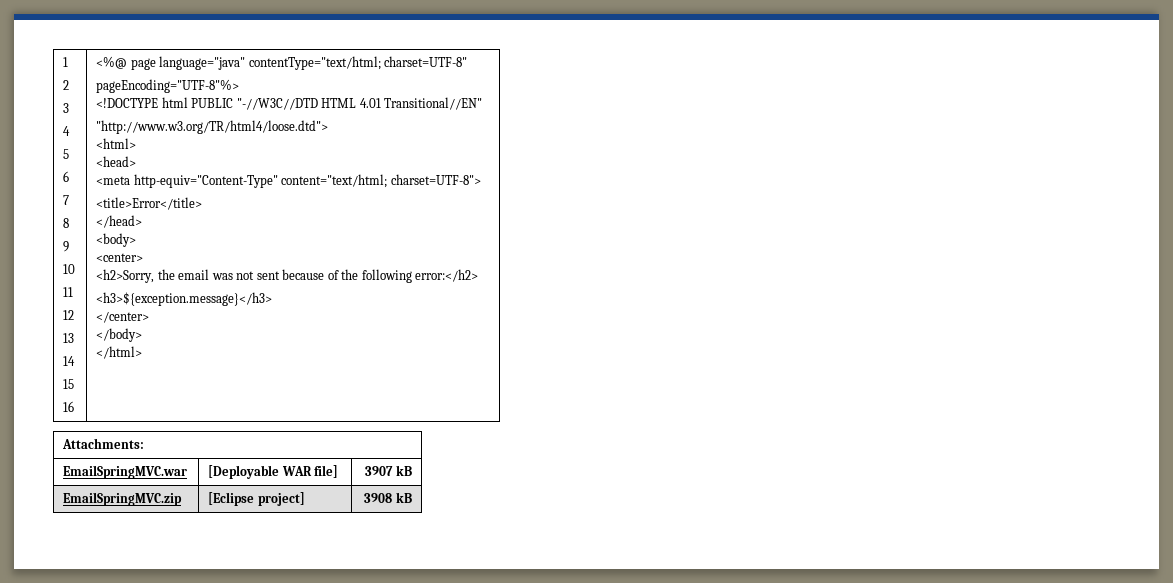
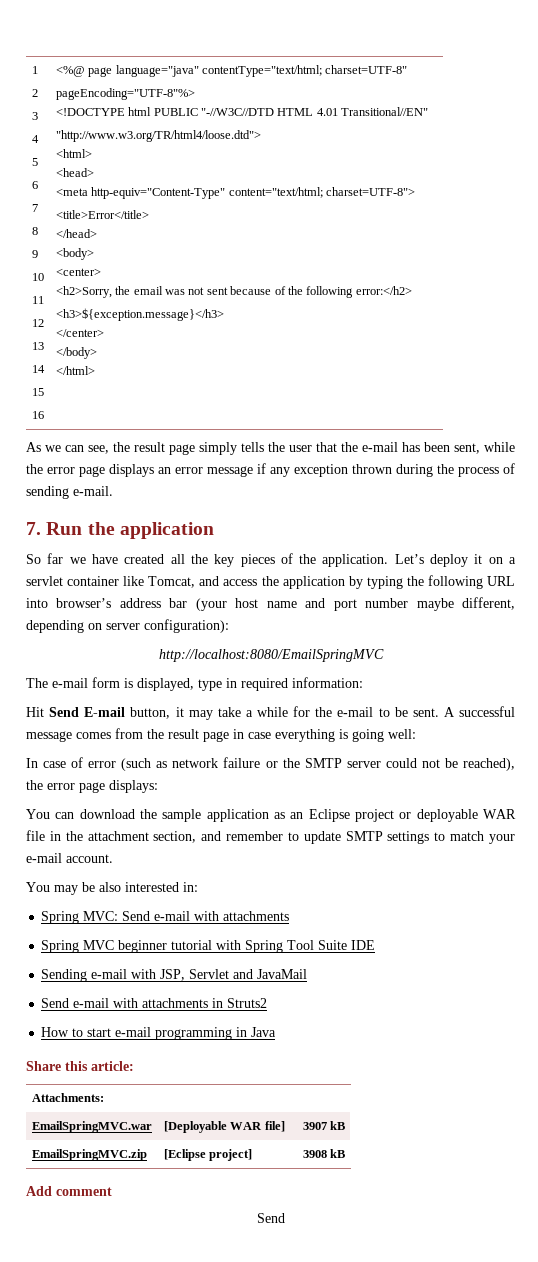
(143, 352) none -> [26,442,515,455] [26,463,515,477] [26,486,113,499] [26,522,214,539] [26,553,516,567] [26,575,515,589] [26,597,515,611] [26,619,229,633] [158,649,384,662] [26,677,363,691] [26,706,515,720] [26,728,416,742] [26,757,515,771] [26,780,158,793] [26,809,516,822] [26,830,516,844] [26,853,113,863] [26,882,198,895] [41,911,290,924] [41,940,376,953] [41,969,308,982] [41,998,268,1008] [41,1027,277,1040] [26,1061,134,1071] // As we can see, the result page simply tells the user that the e-mail has been sent, while the error page displays an error message if any exception thrown during the process of sending e-mail. // 7. Run the application // So far we have created all the key pieces of the application. Let’s deploy it on a servlet container like Tomcat, and access the application by typing the following URL into browser’s address bar (your host name and port number maybe different, depending on server configuration): // http://localhost:8080/EmailSpringMVC // The e-mail form is displayed, type in required information: // Hit Send E-mail button, it may take a while for the e-mail to be sent. A successful message comes from the result page in case everything is going well: // In case of error (such as network failure or the SMTP server could not be reached), the error page displays: // You can download the sample application as an Eclipse project or deployable WAR file in the attachment section, and remember to update SMTP settings to match your e-mail account. // You may be also interested in: // Spring MVC: Send e-mail with attachments // Spring MVC beginner tutorial with Spring Tool Suite IDE // Sending e-mail with JSP, Servlet and JavaMail // Send e-mail with attachments in Struts2 // How to start e-mail programming in Java // Share this article:
(412, 497) none -> [26,1186,112,1196] [256,1213,285,1223] // Add comment // Send

